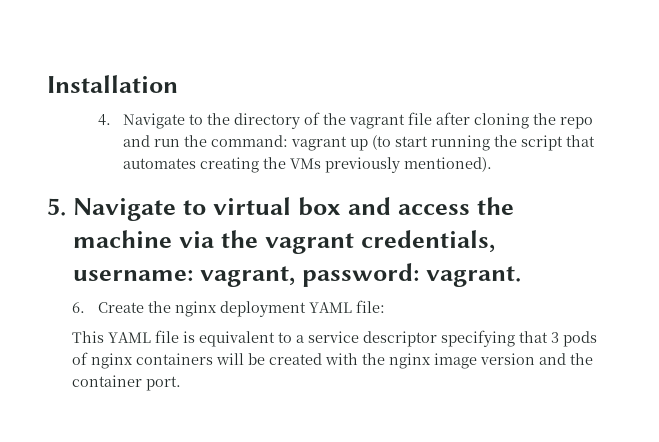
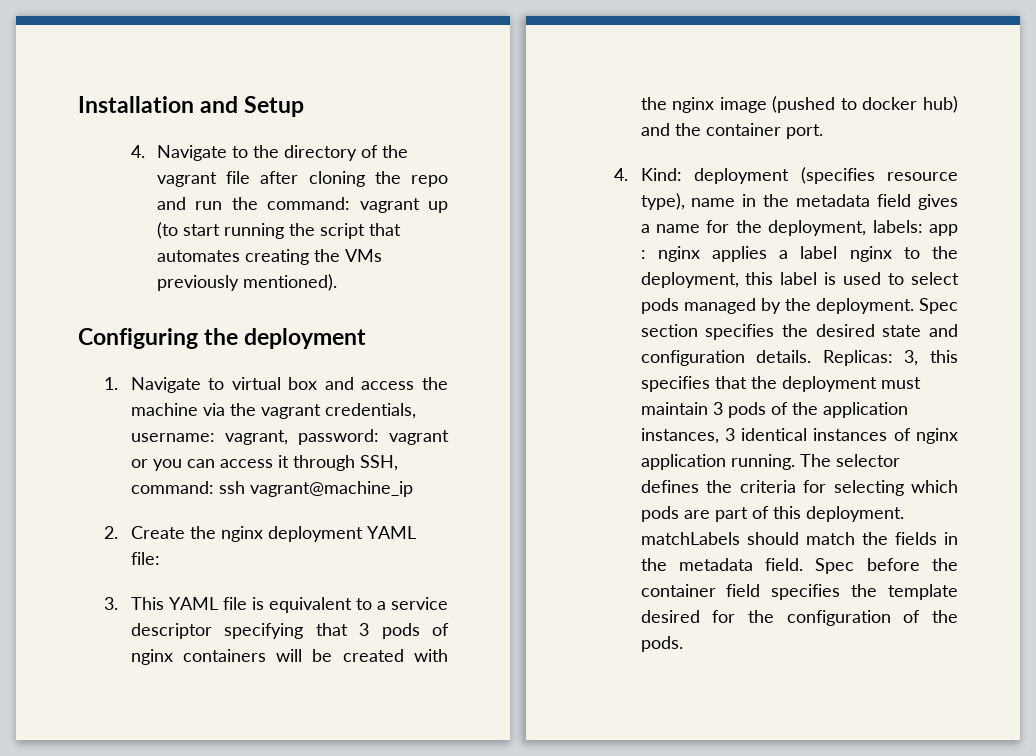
(178, 84) none -> [200,96,305,117] and Setup
[47,198,66,216] 5. -> [78,328,367,349] [104,377,119,390] Configuring the deployment // 1.
[425,266,521,287] [72,302,86,313] vagrant. // 6. -> [389,430,449,445] [130,455,398,471] [130,481,413,497] [104,526,119,539] vagrant or you can access it through SSH, command: ssh vagrant@machine_ip // 2.
(385, 306) none -> [104,597,119,610] 3.
[480,353,536,365] version -> [772,96,958,113] (pushed to docker hub)
(182, 383) none -> [614,167,958,184] [640,193,958,210] [640,220,958,236] [640,246,958,262] [640,272,959,288] [640,298,958,314] [640,324,958,340] [640,350,958,366] [640,376,921,392] [640,402,908,418] [640,428,958,444] [640,454,900,470] [640,480,958,496] [640,506,904,522] [640,532,958,545] [640,558,958,574] [640,584,958,600] [640,610,958,626] [640,636,683,652] // 4. Kind: deployment (specifies resource type), name in the metadata field gives a name for the deployment, labels: app : nginx applies a label nginx to the deployment, this label is used to select pods managed by the deployment. Spec section specifies the desired state and configuration details. Replicas: 3, this specifies that the deployment must maintain 3 pods of the application instances, 3 identical instances of nginx application running. The selector defines the criteria for selecting which pods are part of this deployment. matchLabels should match the fields in the metadata field. Spec before the container field specifies the template desired for the configuration of the pods.

